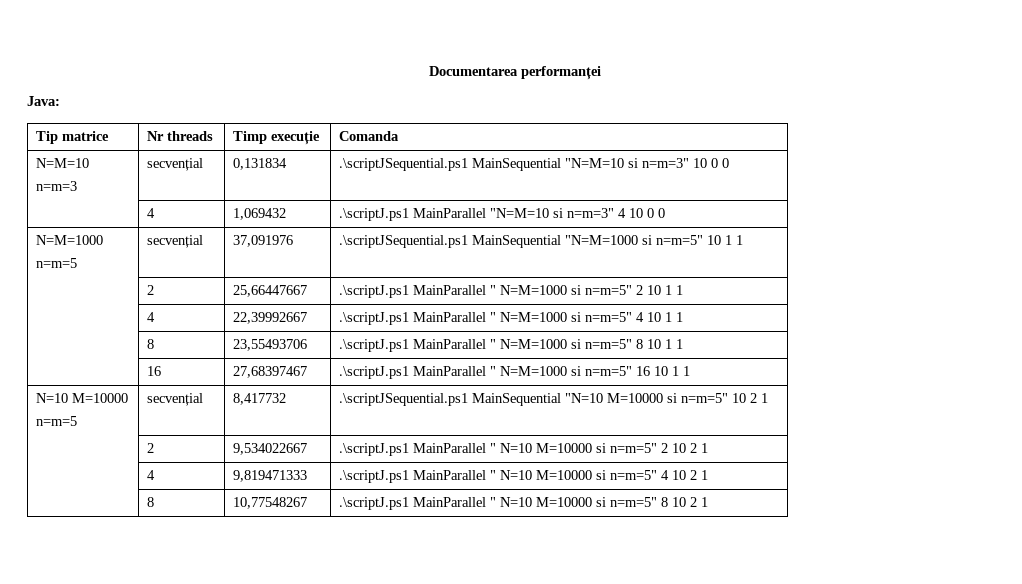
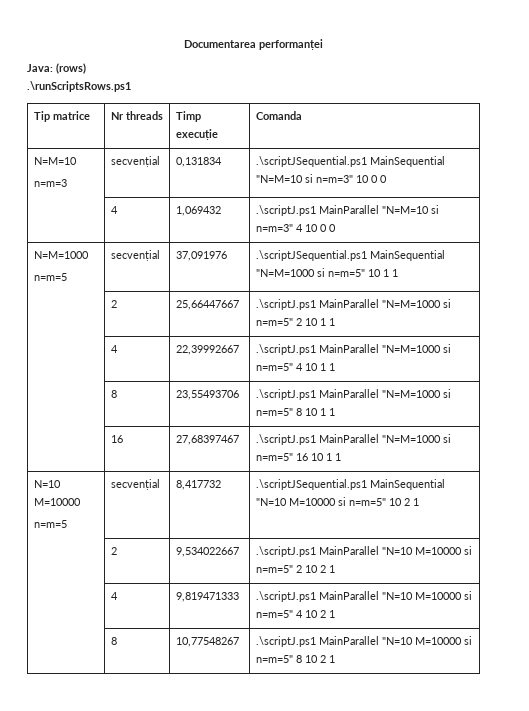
(60, 101) none -> [56,63,86,74] [27,81,131,92] (rows) // .\runScriptsRows.ps1
[489,285,567,295] " N=M=1000 -> [381,300,441,308] "N=M=1000
[489,312,567,322] " N=M=1000 -> [381,345,441,353] "N=M=1000
[489,339,567,349] " N=M=1000 -> [381,390,441,398] "N=M=1000
[489,366,567,376] " N=M=1000 -> [381,435,441,443] "N=M=1000
[489,443,532,453] " N=10 -> [381,547,413,555] "N=10
[489,470,532,480] " N=10 -> [381,592,413,600] "N=10
[489,497,532,507] " N=10 -> [381,637,413,645] "N=10

